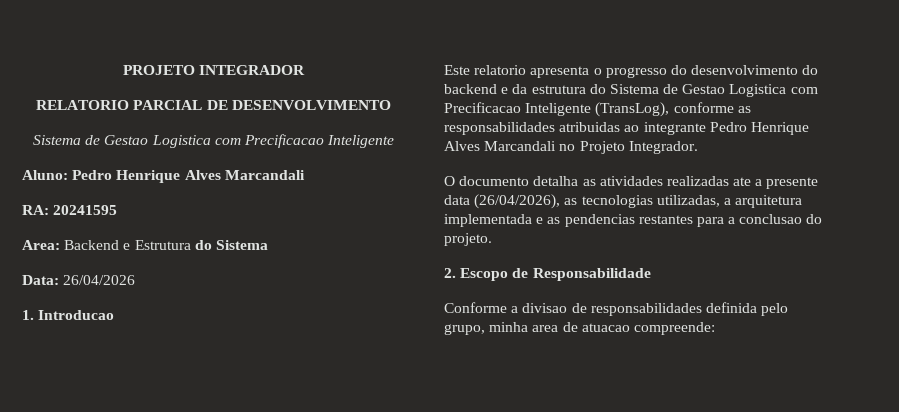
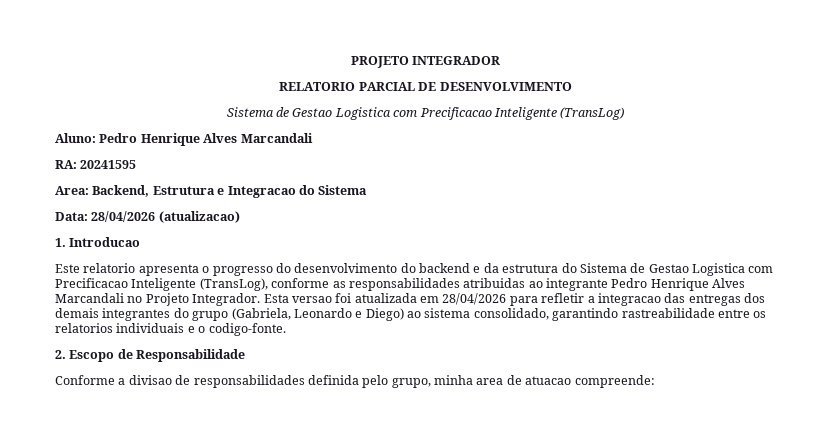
(395, 141) none -> [560,107,625,120] (TransLog)
[64,240,191,250] Backend e Estrutura -> [92,185,296,198] Backend, Estrutura e Integracao
[63,275,136,285] 26/04/2026 -> [91,211,240,223] 28/04/2026 (atualizacao)
[444,176,819,189] [444,194,803,209] [444,214,823,227] [444,233,492,246] // O documento detalha as atividades realizadas ate a presente data (26/04/2026), as tecnologias utilizadas, a arquitetura implementada e as pendencias restantes para a conclusao do projeto. -> [263,293,765,306] [55,308,767,321] [55,323,286,336] Esta versao foi atualizada em 28/04/2026 para refletir a integracao das entregas dos demais integrantes do grupo (Gabriela, Leonardo e Diego) ao sistema consolidado, garantindo rastreabilidade entre os relatorios individuais e o codigo-fonte.

